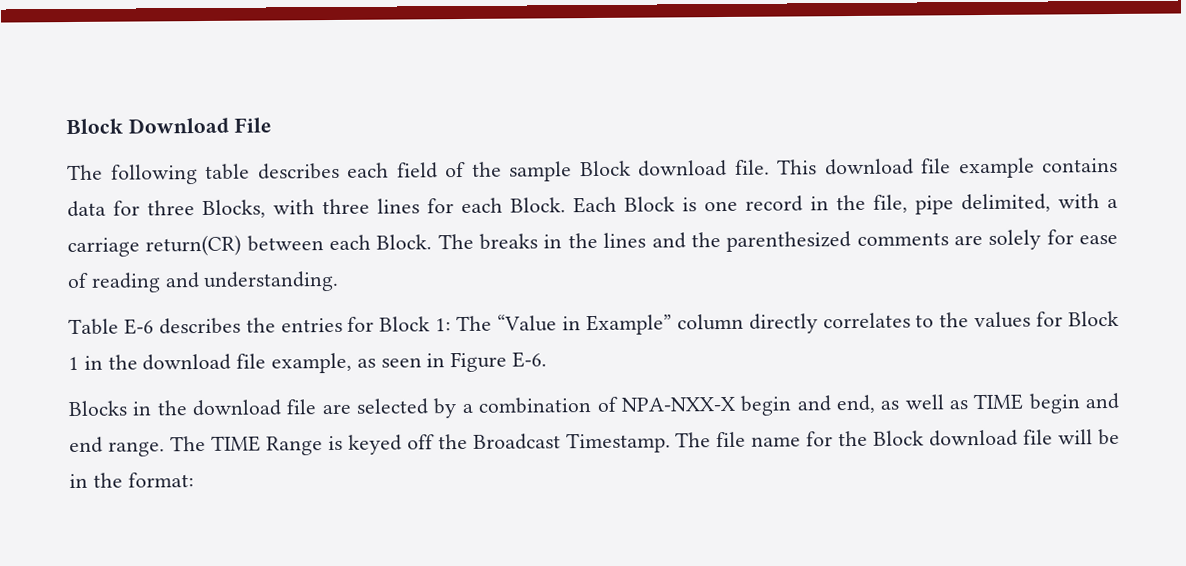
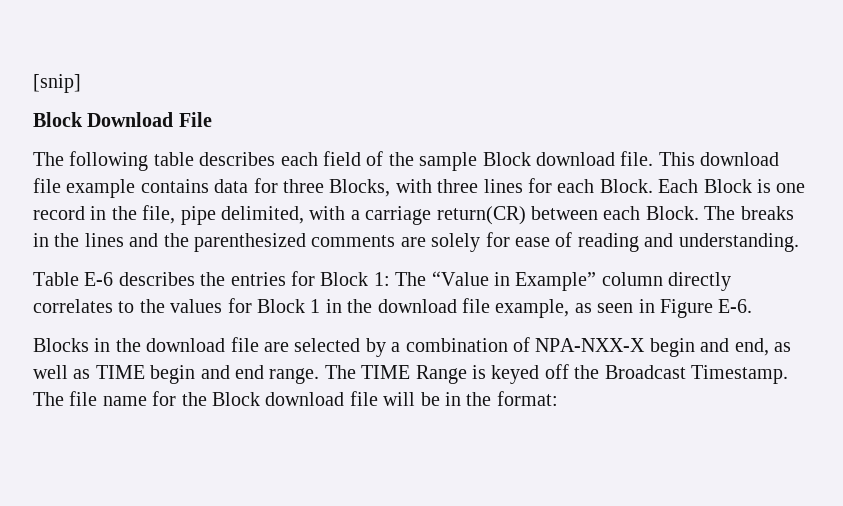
(66, 126) none -> [33,74,81,93] [snip] //

